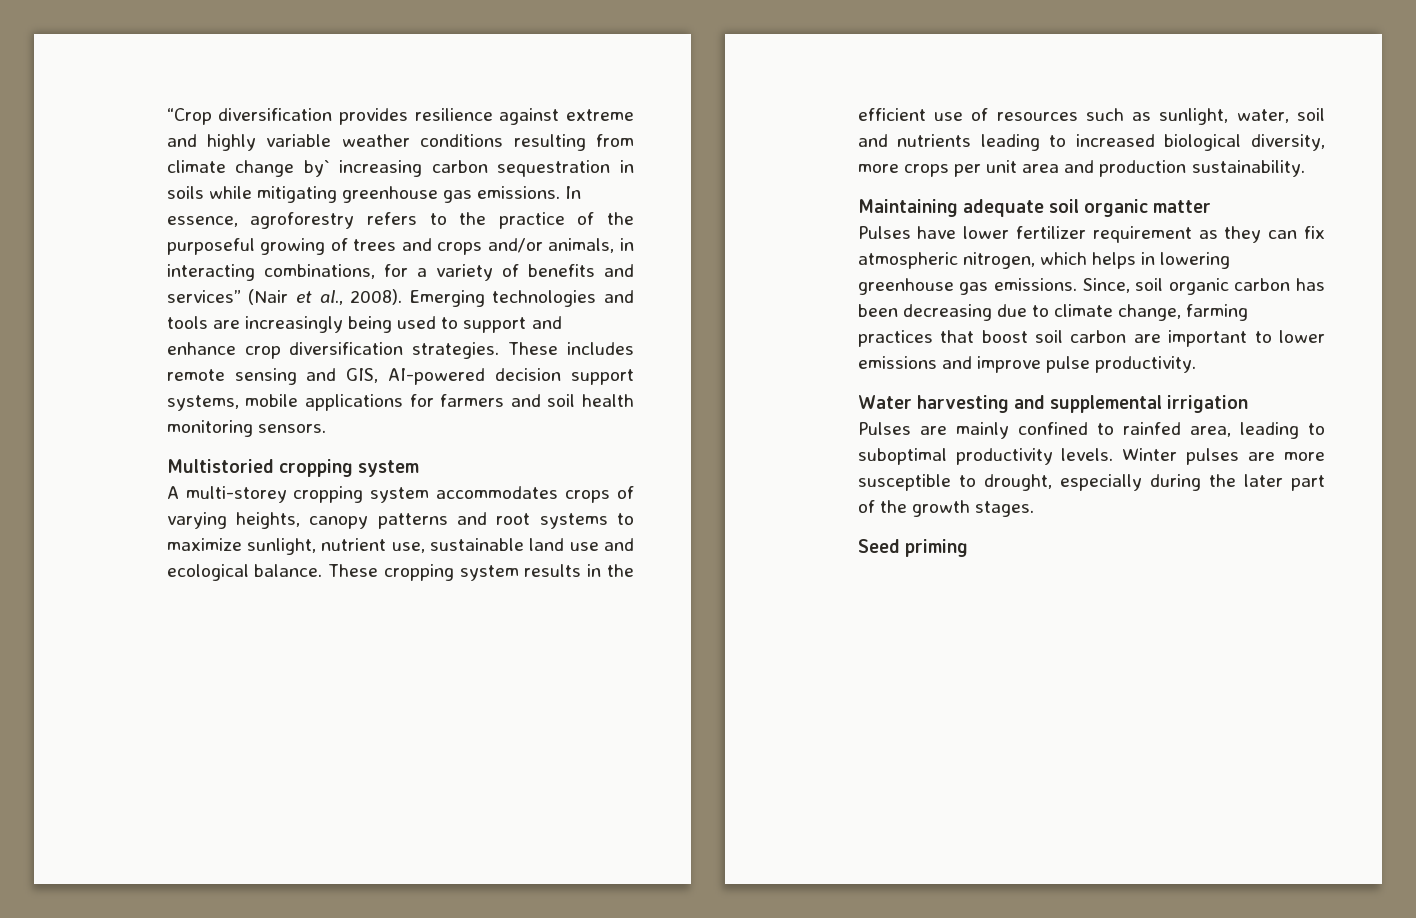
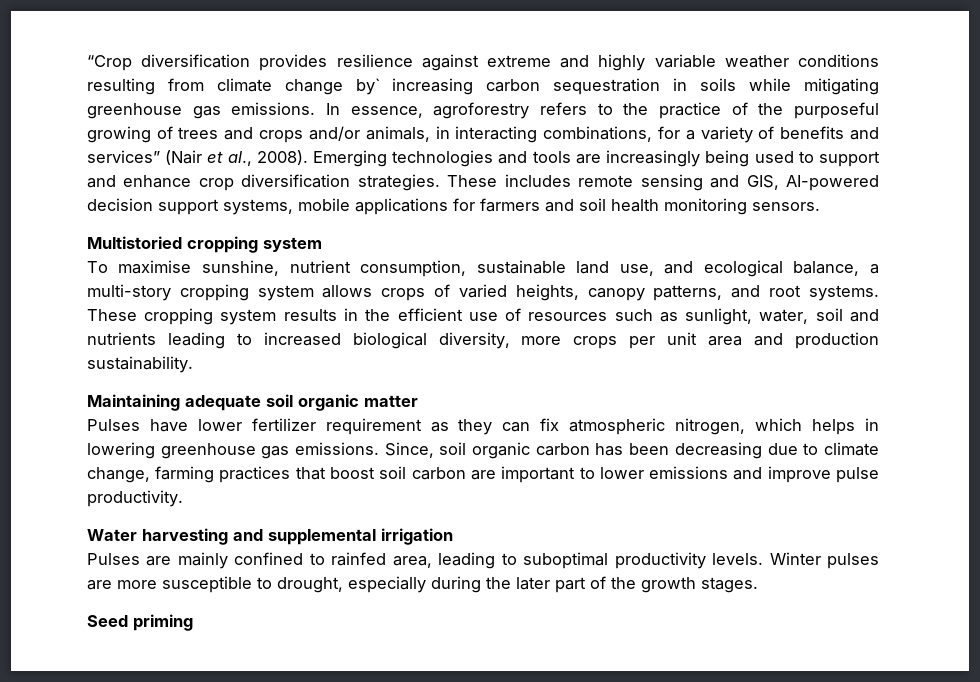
[166,486,559,503] A multi-storey cropping system accommodates -> [86,260,879,277] [86,284,373,301] To maximise sunshine, nutrient consumption, sustainable land use, and ecological balance, a multi-story cropping system allows
[166,512,227,529] varying -> [458,284,507,298] varied
[377,513,448,529] patterns -> [653,285,723,301] patterns,
[539,513,634,529] [166,538,634,555] [166,564,323,581] systems to maximize sunlight, nutrient use, sustainable land use and ecological balance. -> [809,285,880,301] systems.

